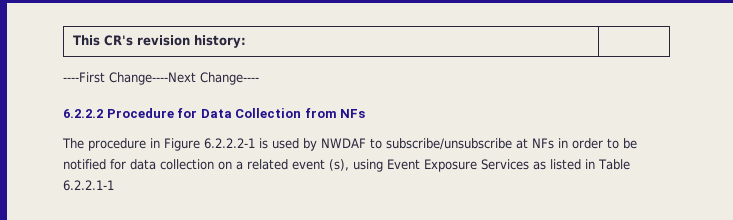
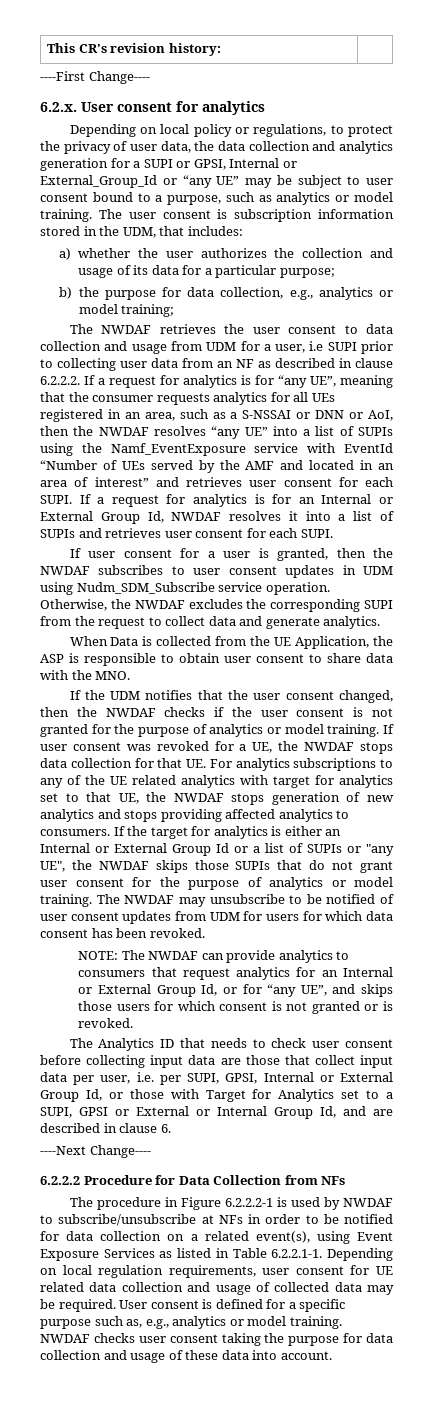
[109,72,196,85] Change----Next -> [88,71,150,84] [40,101,265,115] [69,124,393,137] [40,141,393,154] [40,158,297,171] [40,175,393,188] [40,192,393,205] [40,209,394,222] [40,226,243,238] [59,248,393,260] [78,265,335,278] [59,287,393,300] [78,304,175,317] [69,324,393,334] [40,341,394,354] [40,358,393,371] [40,375,393,388] [40,392,335,405] [40,409,394,422] [40,426,394,439] [40,443,393,456] [40,460,394,473] [40,477,393,487] [40,494,393,507] [40,511,394,524] [40,528,333,538] [69,548,393,561] [40,565,394,578] [40,582,330,595] [40,599,393,612] [40,616,381,629] [69,636,394,649] [40,653,393,666] [40,670,131,680] [69,690,394,703] [40,707,393,717] [40,724,394,737] [40,741,393,754] [40,758,393,771] [40,775,393,788] [40,792,394,805] [40,809,350,822] [40,826,342,839] [40,843,394,856] [40,860,394,873] [40,877,393,890] [40,894,394,907] [40,911,394,924] [40,928,205,938] [78,950,350,963] [78,967,393,980] [78,984,394,997] [78,1001,394,1014] [78,1018,134,1028] [69,1038,393,1051] [40,1055,393,1068] [40,1072,394,1085] [40,1089,393,1102] [40,1106,393,1119] [40,1123,171,1133] [40,1146,86,1155] Change---- // 6.2.x. User consent for analytics // Depending on local policy or regulations, to protect the privacy of user data, the data collection and analytics generation for a SUPI or GPSI, Internal or External_Group_Id or “any UE” may be subject to user consent bound to a purpose, such as analytics or model training. The user consent is subscription information stored in the UDM, that includes: // a) whether the user authorizes the collection and usage of its data for a particular purpose; // b) the purpose for data collection, e.g., analytics or model training; // The NWDAF retrieves the user consent to data collection and usage from UDM for a user, i.e SUPI prior to collecting user data from an NF as described in clause 6.2.2.2. If a request for analytics is for “any UE”, meaning that the consumer requests analytics for all UEs registered in an area, such as a S-NSSAI or DNN or AoI, then the NWDAF resolves “any UE” into a list of SUPIs using the Namf_EventExposure service with EventId “Number of UEs served by the AMF and located in an area of interest” and retrieves user consent for each SUPI. If a request for analytics is for an Internal or External Group Id, NWDAF resolves it into a list of SUPIs and retrieves user consent for each SUPI. // If user consent for a user is granted, then the NWDAF subscribes to user consent updates in UDM using Nudm_SDM_Subscribe service operation. Otherwise, the NWDAF excludes the corresponding SUPI from the request to collect data and generate analytics. // When Data is collected from the UE Application, the ASP is responsible to obtain user consent to share data with the MNO. // If the UDM notifies that the user consent changed, then the NWDAF checks if the user consent is not granted for the purpose of analytics or model training. If user consent was revoked for a UE, the NWDAF stops data collection for that UE. For analytics subscriptions to any of the UE related analytics with target for analytics set to that UE, the NWDAF stops generation of new analytics and stops providing affected analytics to consumers. If the target for analytics is either an Internal or External Group Id or a list of SUPIs or "any UE", the NWDAF skips those SUPIs that do not grant user consent for the purpose of analytics or model training. The NWDAF may unsubscribe to be notified of user consent updates from UDM for users for which data consent has been revoked. // NOTE: The NWDAF can provide analytics to consumers that request analytics for an Internal or External Group Id, or for “any UE”, and skips those users for which consent is not granted or is revoked. // The Analytics ID that needs to check user consent before collecting input data are those that collect input data per user, i.e. per SUPI, GPSI, Internal or External Group Id, or those with Target for Analytics set to a SUPI, GPSI or External or Internal Group Id, and are described in clause 6. // ----Next
[292,159,349,171] event (s), -> [255,1231,310,1243] event(s),
[63,180,114,191] 6.2.2.1-1 -> [271,1248,394,1261] [40,1265,393,1278] [40,1282,394,1295] [40,1299,346,1312] [40,1316,342,1329] [40,1333,393,1346] [40,1350,332,1363] 6.2.2.1-1. Depending on local regulation requirements, user consent for UE related data collection and usage of collected data may be required. User consent is defined for a specific purpose such as, e.g., analytics or model training. NWDAF checks user consent taking the purpose for data collection and usage of these data into account.

